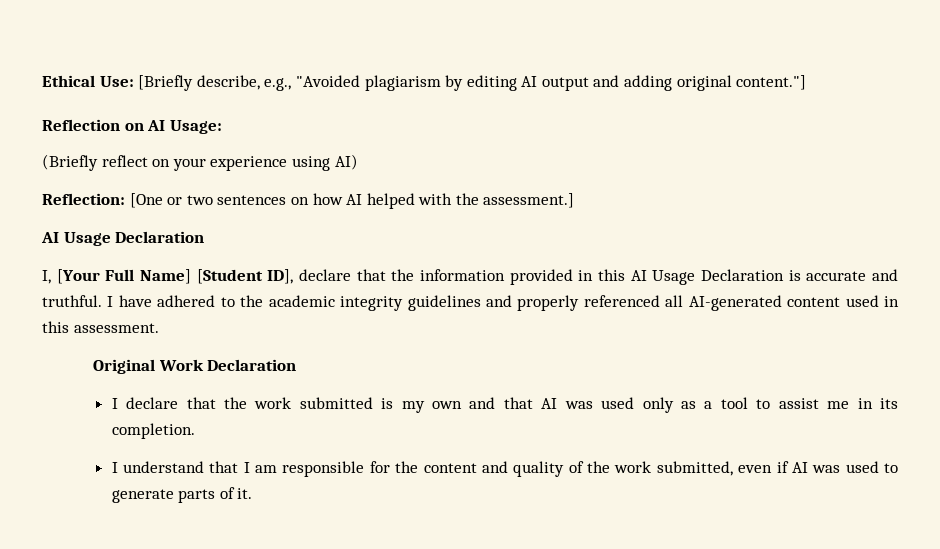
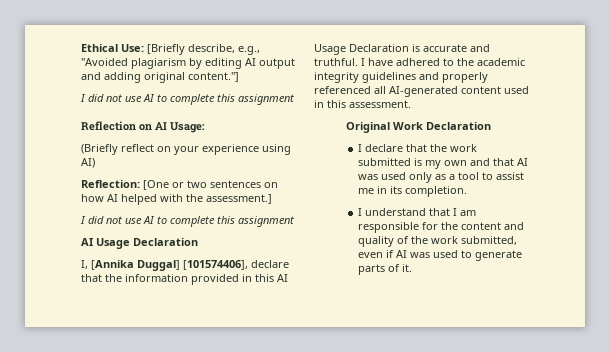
(807, 82) none -> [80,94,294,105] // I did not use AI to complete this assignment
(575, 200) none -> [80,216,294,227] // I did not use AI to complete this assignment
[56,269,294,284] [Your Full Name] [Student ID], -> [91,260,248,271] [Annika Duggal] [101574406],

